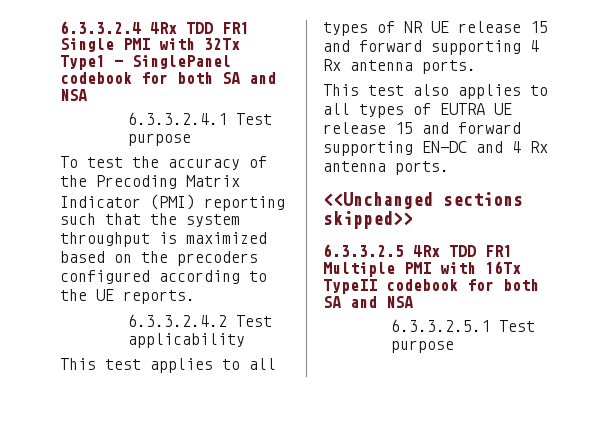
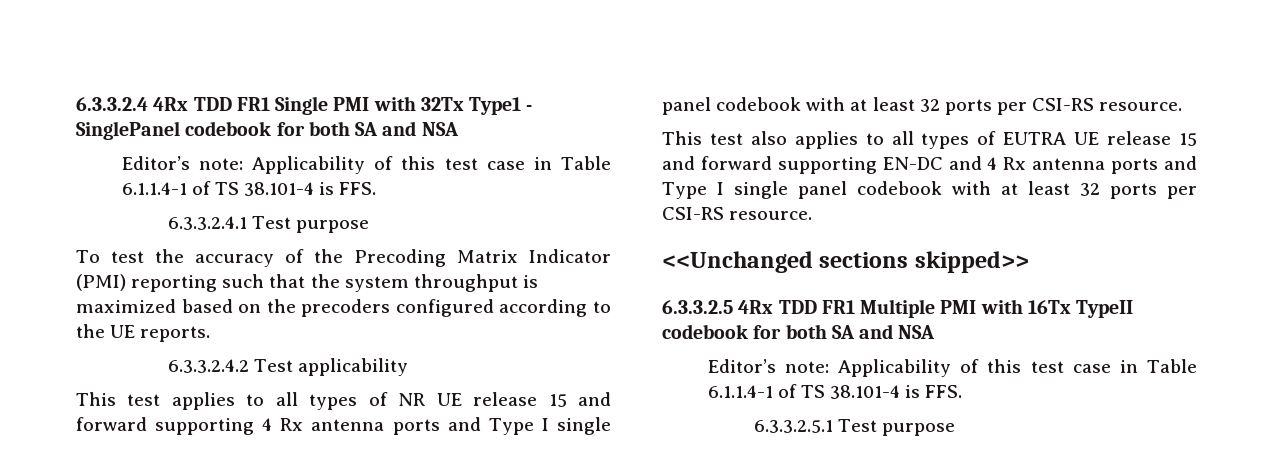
(87, 95) none -> [121,156,612,174] [121,181,377,196] // Editor’s note: Applicability of this test case in Table 6.1.1.4-1 of TS 38.101-4 is FFS.
[422,60,476,74] ports. -> [392,417,611,435] [662,97,1183,115] ports and Type I single panel codebook with at least 32 ports per CSI-RS resource.
[395,161,449,175] ports. -> [1111,156,1197,174] [662,181,1197,199] [662,207,813,220] ports and Type I single panel codebook with at least 32 ports per CSI-RS resource.
(413, 302) none -> [707,359,1198,377] [707,384,963,399] // Editor’s note: Applicability of this test case in Table 6.1.1.4-1 of TS 38.101-4 is FFS.

